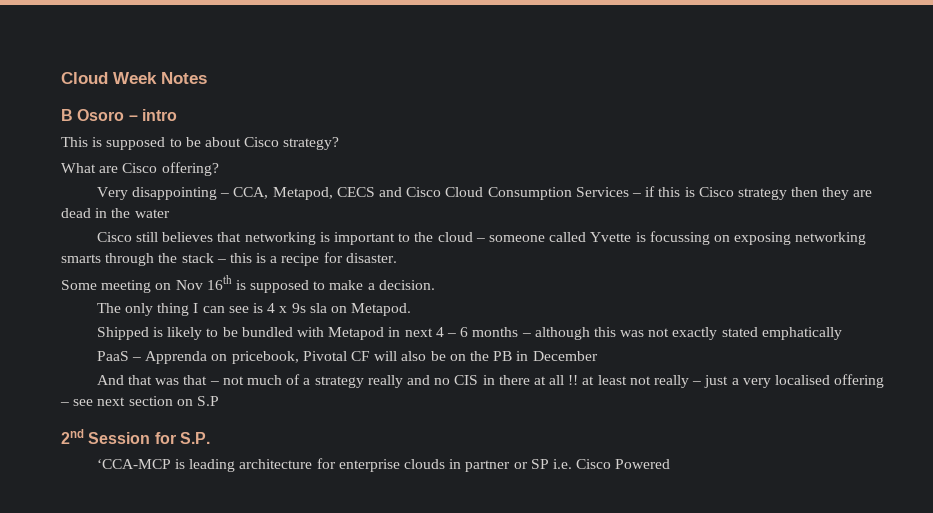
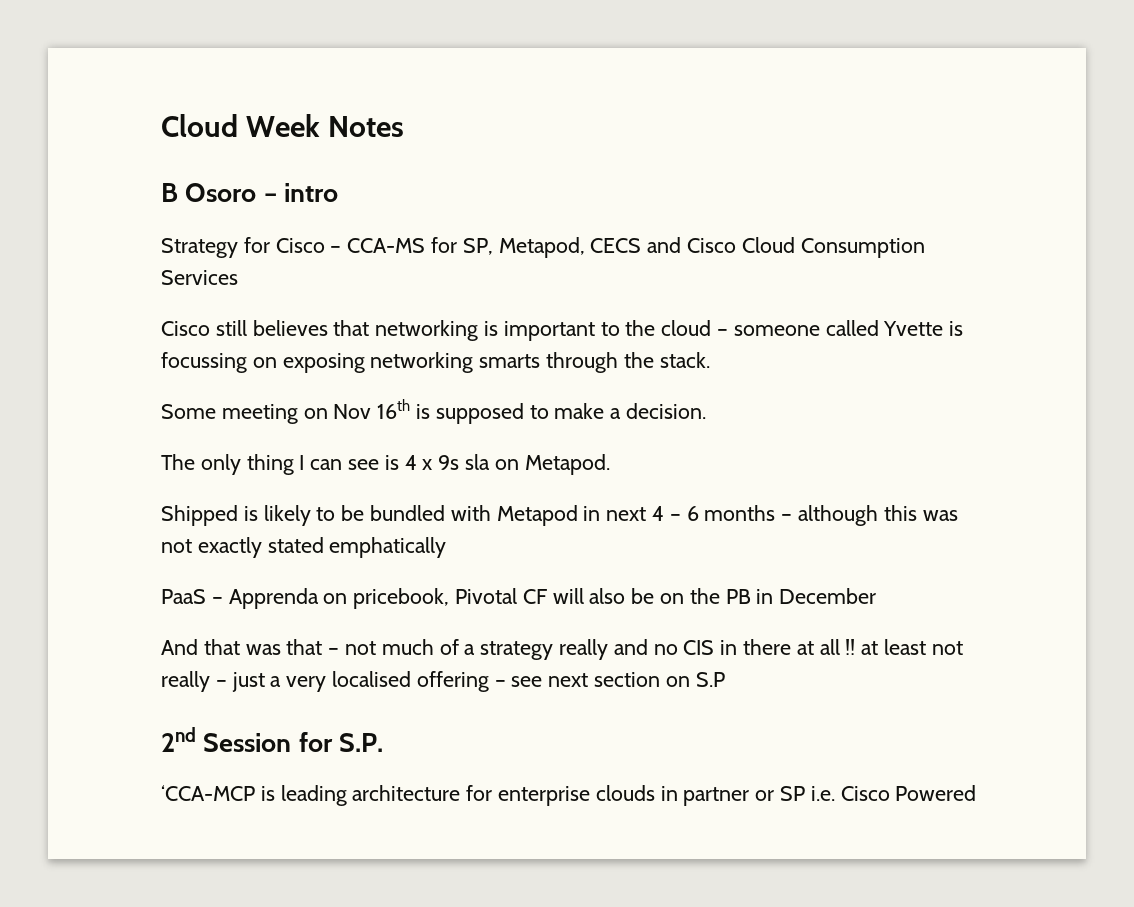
[61,137,340,150] [61,162,219,176] [96,187,269,200] This is supposed to be about Cisco strategy? // What are Cisco offering? // Very disappointing – CCA, -> [161,237,493,258] Strategy for Cisco – CCA-MS for SP,
[631,186,873,200] [61,208,170,218] – if this is Cisco strategy then they are dead in the water -> (238, 277) none
[181,252,397,266] stack – this is a recipe for disaster. -> [659,352,710,368] stack.

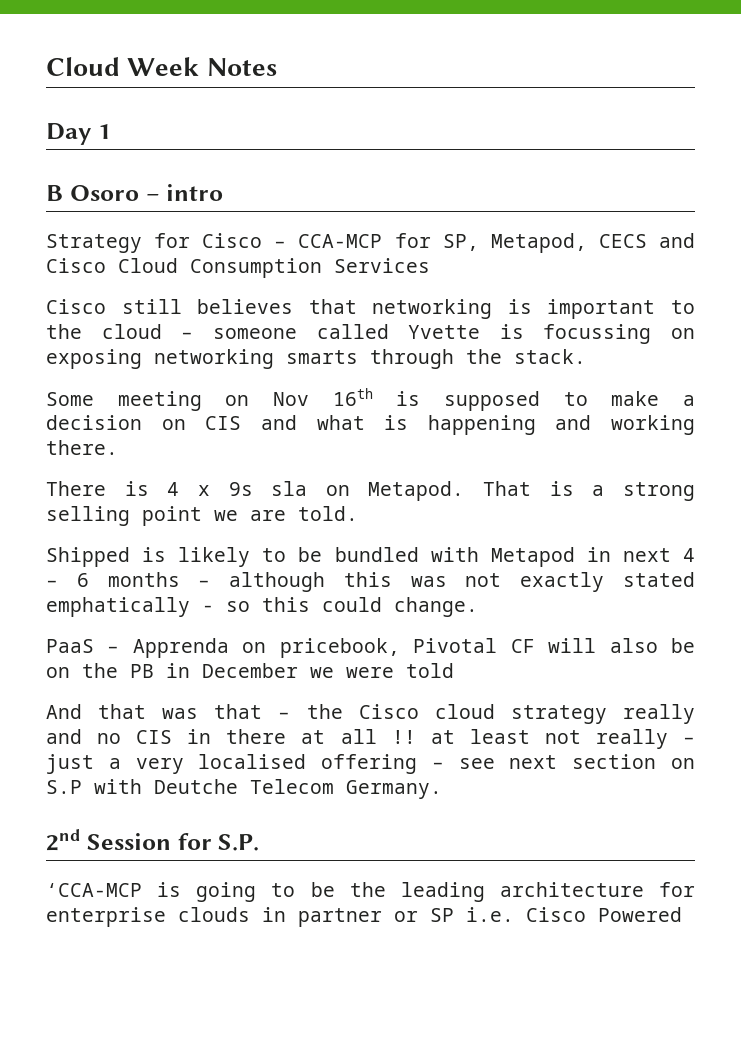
(405, 126) none -> [46,123,111,145] // Day 1
[347,238,426,253] CCA-MS -> [298,234,383,248] CCA-MCP
[626,403,707,419] [161,454,380,475] decision. // The only thing I can see -> [46,415,695,435] [46,440,118,455] [46,481,106,496] decision on CIS and what is happening and working there. // There
(610, 464) none -> [483,481,695,501] [46,506,358,526] That is a strong selling point we are told.
(447, 547) none -> [202,597,478,617] - so this could change.
(877, 596) none -> [310,663,454,678] we were told
[345,639,476,655] not much of a -> [306,704,495,719] the Cisco cloud
(725, 679) none -> [94,779,442,799] with Deutche Telecom Germany.
(275, 793) none -> [196,882,386,902] going to be the

